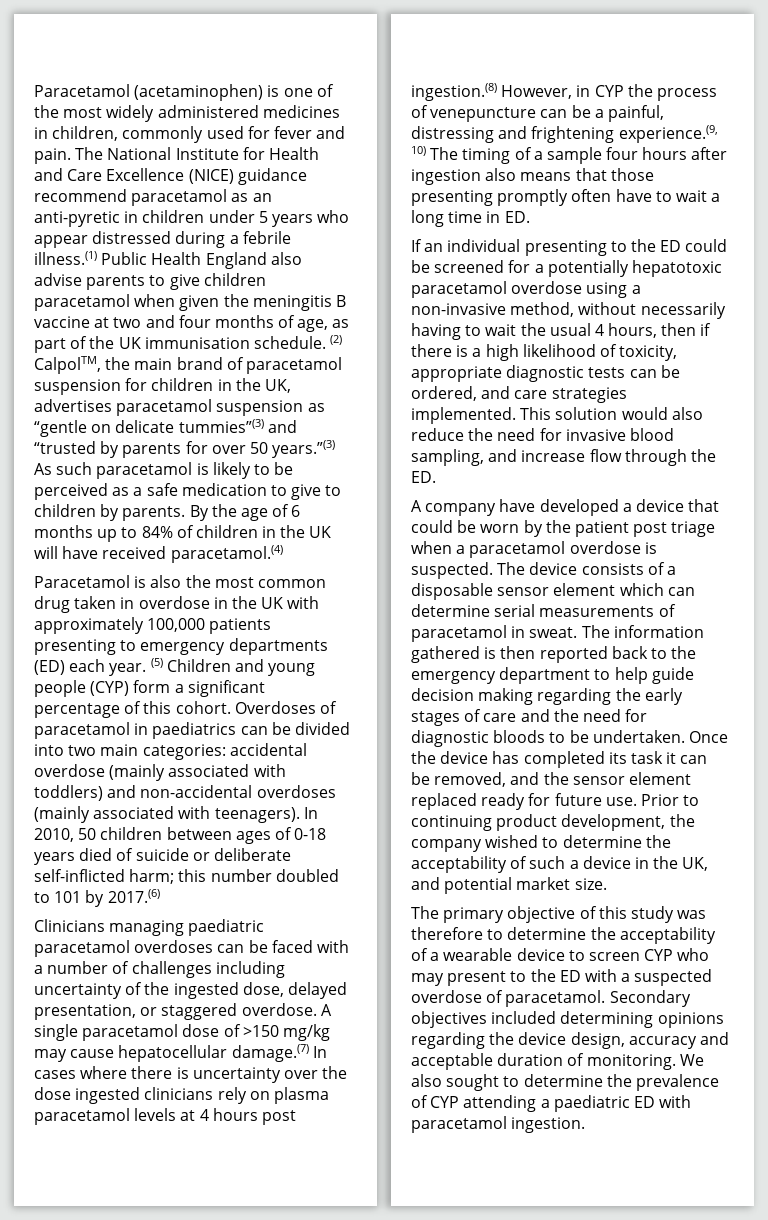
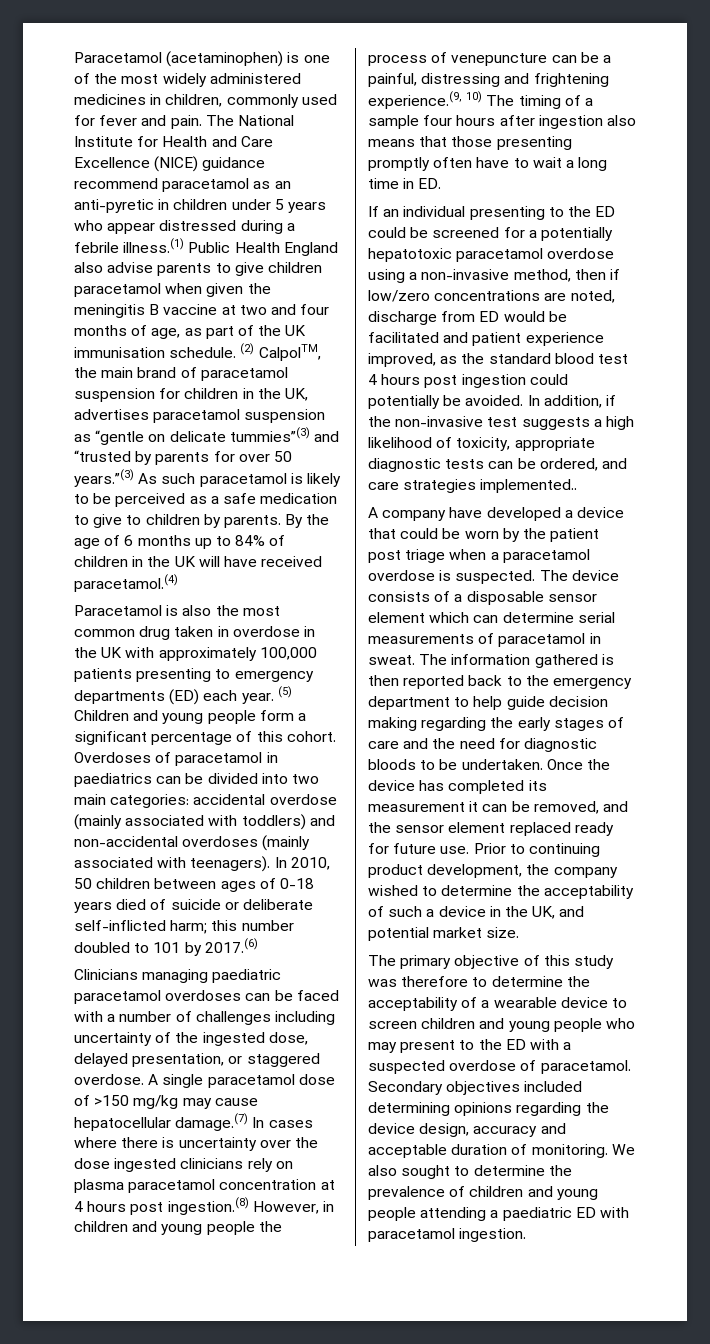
[90,681,130,696] (CYP) -> (256, 717) none
[134,1108,177,1121] levels -> [219,1179,317,1190] concentration
[594,85,624,97] CYP -> [74,1221,255,1235] children and young people
[578,302,726,319] [411,323,712,340] [411,344,469,357] without necessarily having to wait the usual 4 hours, then if there is -> [574,269,620,280] [368,290,615,303] [368,311,567,325] [368,332,604,346] [368,353,628,367] [368,374,568,388] [368,395,616,409] [368,416,590,430] then if low/zero concentrations are noted, discharge from ED would be facilitated and patient experience improved, as the standard blood test 4 hours post ingestion could potentially be avoided. In addition, if the non-invasive test suggests
[411,407,703,424] [411,428,674,441] [411,449,716,466] [411,471,436,483] implemented. This solution would also reduce the need for invasive blood sampling, and increase flow through the ED. -> [480,479,578,493] implemented..
[630,751,663,764] task -> [368,802,465,812] measurement
[644,949,674,961] CYP -> [421,1018,602,1032] children and young people
[430,1096,460,1108] CYP -> [469,1186,598,1200] [368,1207,416,1221] children and young people

